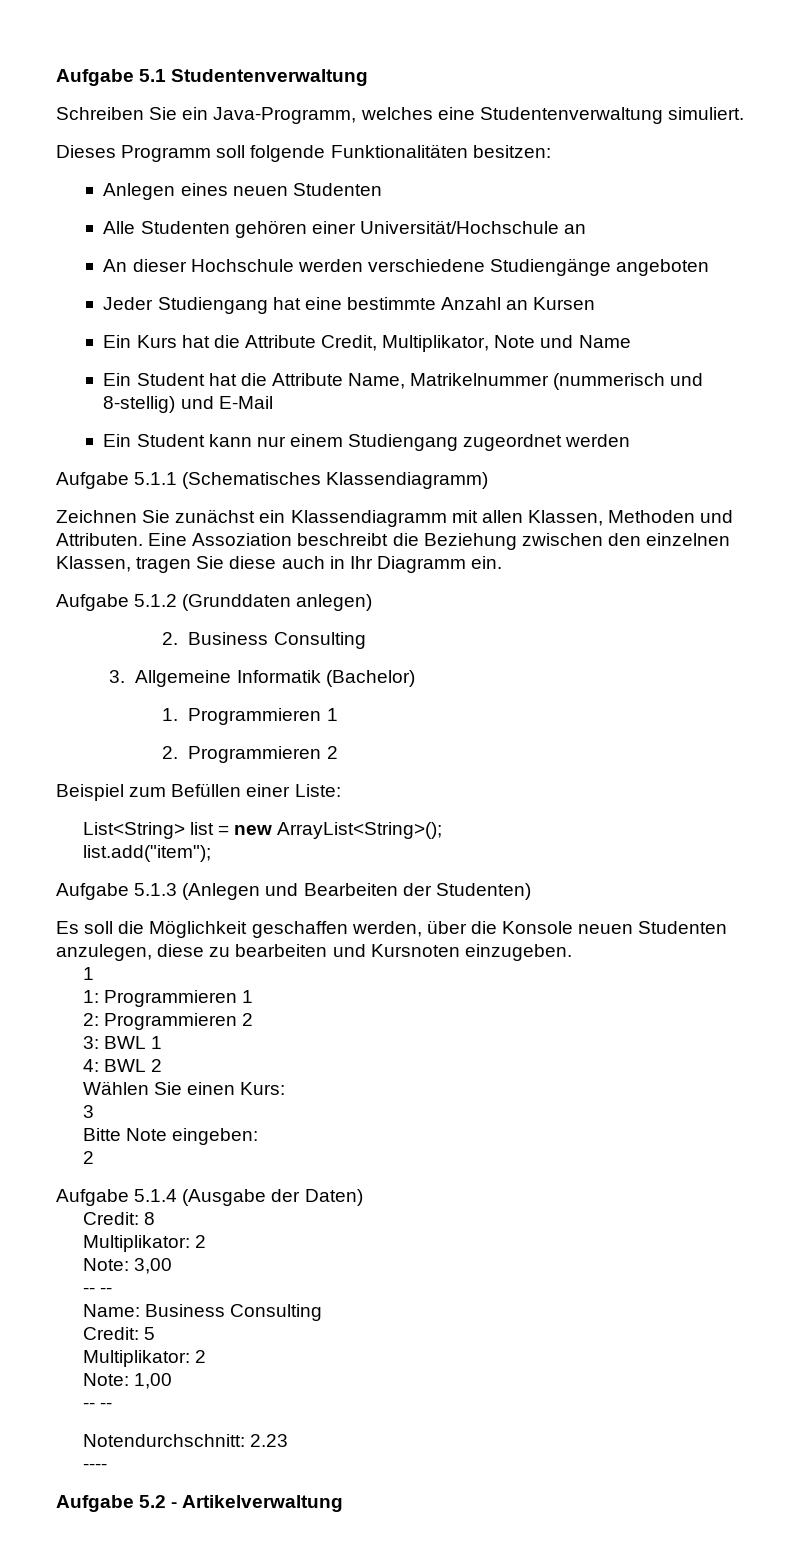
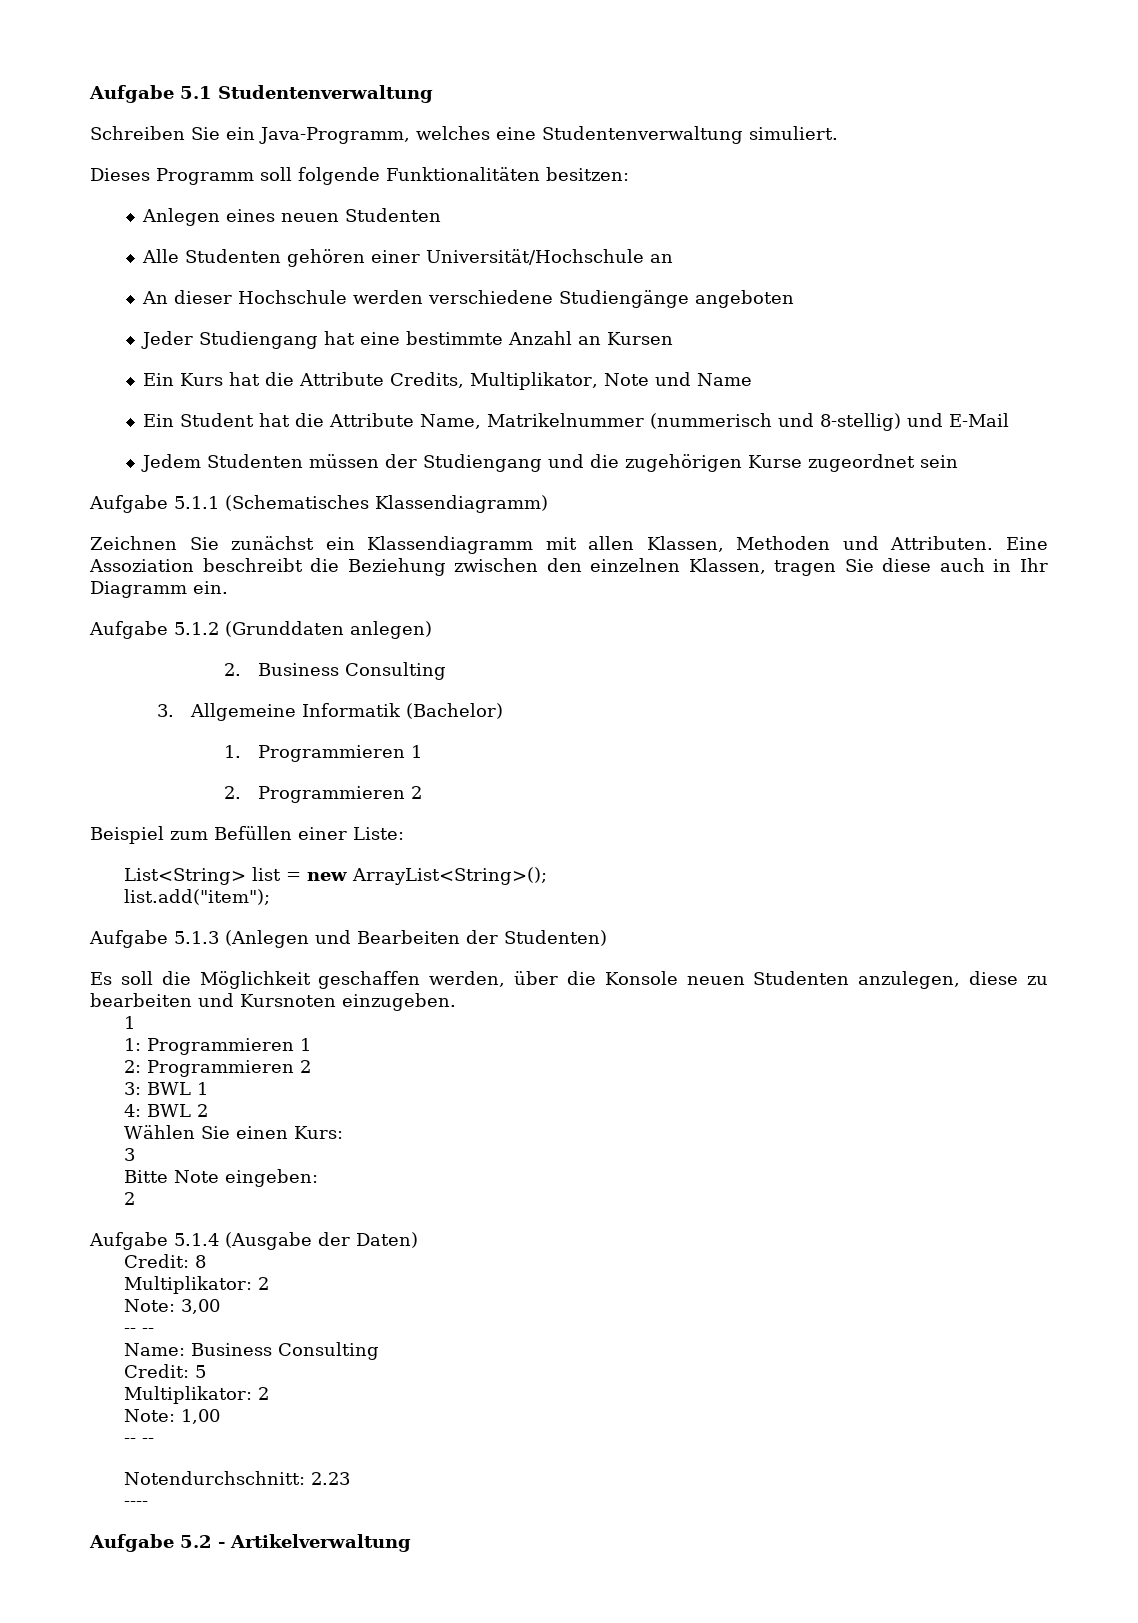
[321,335,378,351] Credit, -> [390,372,465,388] Credits,
[103,434,631,451] Ein Student kann nur einem Studiengang zugeordnet werden -> [141,454,959,472] Jedem Studenten müssen der Studiengang und die zugehörigen Kurse zugeordnet sein

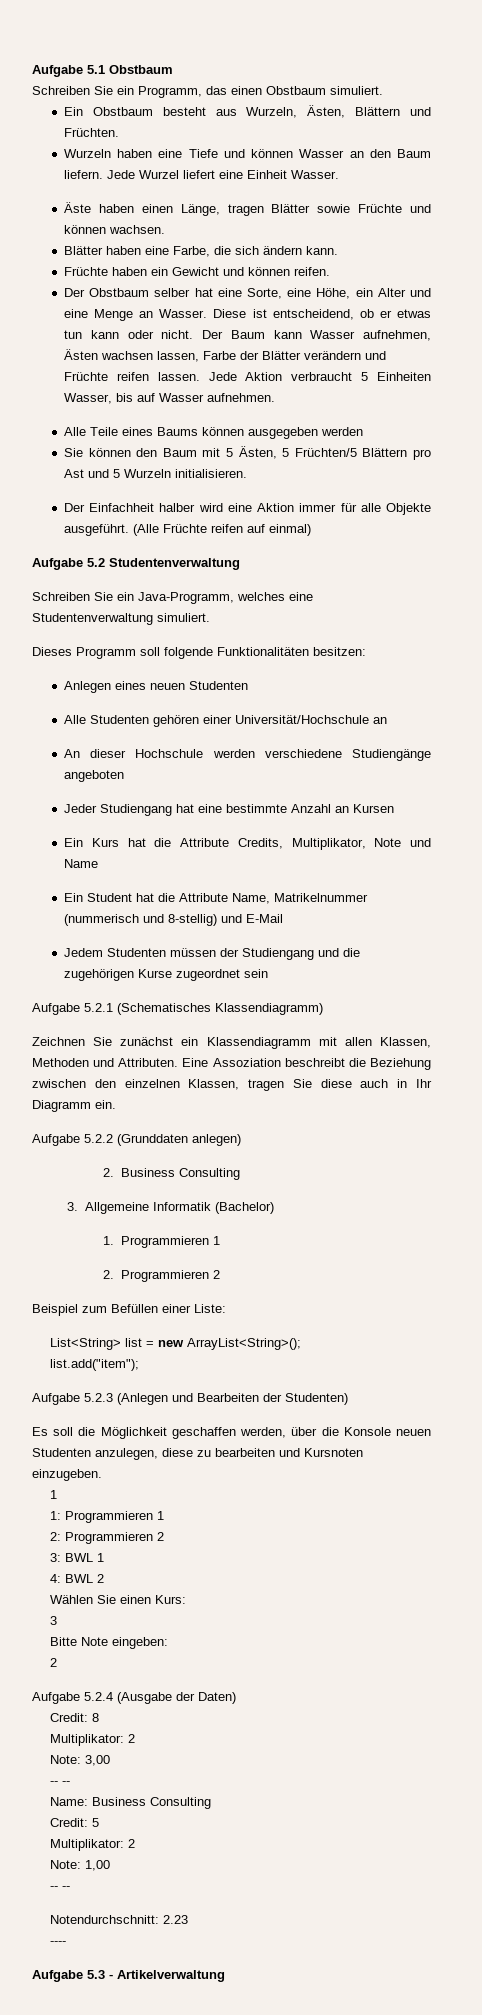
(212, 92) none -> [109,65,173,74] [32,86,383,98] [64,105,432,118] [64,128,120,137] [64,149,432,158] [64,170,340,179] [64,202,432,216] [64,225,166,234] [64,246,339,257] [64,267,331,276] [64,288,432,299] [64,309,431,321] [64,330,432,341] [64,349,387,362] [64,372,432,381] [64,393,276,404] [64,427,364,439] [64,446,431,460] [64,469,248,478] [64,503,432,515] [64,524,312,536] [32,558,105,570] Obstbaum // Schreiben Sie ein Programm, das einen Obstbaum simuliert. // Ein Obstbaum besteht aus Wurzeln, Ästen, Blättern und Früchten. // Wurzeln haben eine Tiefe und können Wasser an den Baum liefern. Jede Wurzel liefert eine Einheit Wasser. // Äste haben einen Länge, tragen Blätter sowie Früchte und können wachsen. // Blätter haben eine Farbe, die sich ändern kann. // Früchte haben ein Gewicht und können reifen. // Der Obstbaum selber hat eine Sorte, eine Höhe, ein Alter und eine Menge an Wasser. Diese ist entscheidend, ob er etwas tun kann oder nicht. Der Baum kann Wasser aufnehmen, Ästen wachsen lassen, Farbe der Blätter verändern und Früchte reifen lassen. Jede Aktion verbraucht 5 Einheiten Wasser, bis auf Wasser aufnehmen. // Alle Teile eines Baums können ausgegeben werden // Sie können den Baum mit 5 Ästen, 5 Früchten/5 Blättern pro Ast und 5 Wurzeln initialisieren. // Der Einfachheit halber wird eine Aktion immer für alle Objekte ausgeführt. (Alle Früchte reifen auf einmal) // Aufgabe 5.2
[174,496,219,509] 5.1.1 -> [84,1003,113,1012] 5.2.1
[174,622,219,635] 5.1.2 -> [84,1134,113,1143] 5.2.2
[174,931,219,944] 5.1.3 -> [84,1393,113,1402] 5.2.3
[174,1233,219,1246] 5.1.4 -> [84,1692,113,1701] 5.2.4
[180,1535,212,1548] 5.2 -> [87,1970,105,1979] 5.3

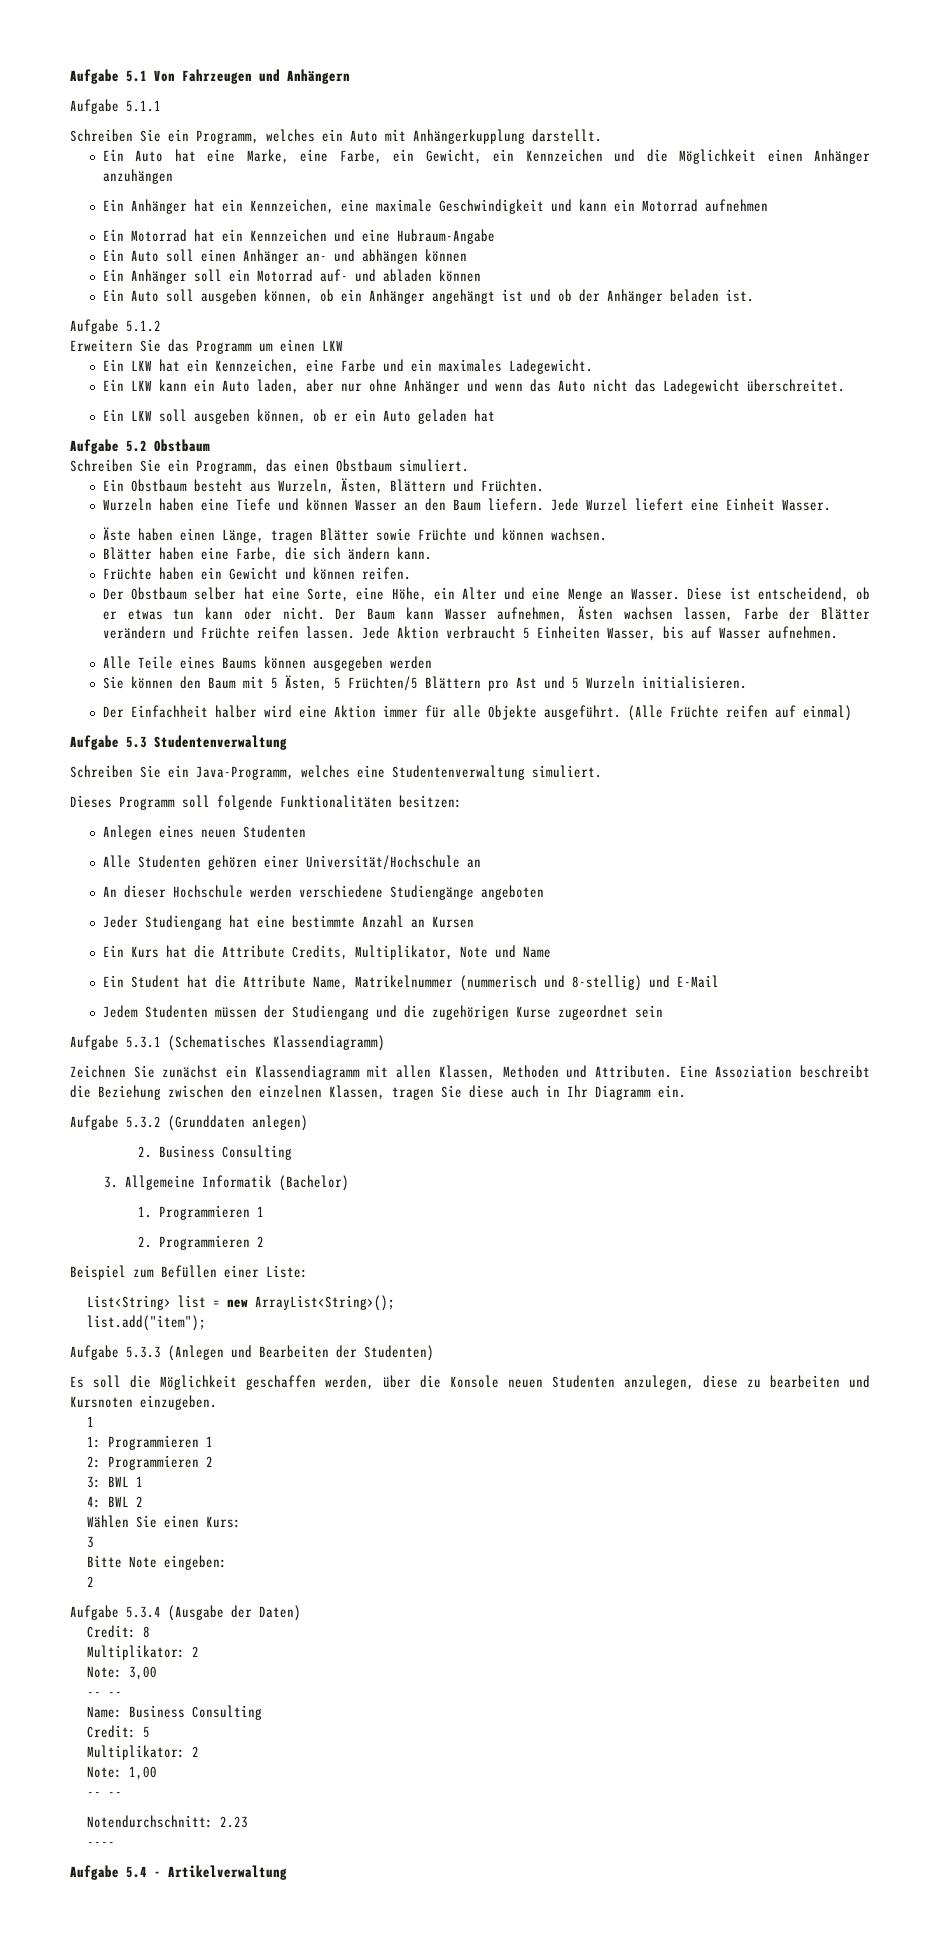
(105, 69) none -> [154,69,350,84] [70,99,161,114] [70,129,602,144] [102,149,871,164] [102,169,173,184] [102,199,768,214] [102,229,495,244] [102,249,467,264] [102,269,481,284] [102,289,754,304] [70,319,161,334] [70,339,343,354] [102,359,593,374] [102,379,845,394] [102,409,495,424] [70,439,147,454] Von Fahrzeugen und Anhängern // Aufgabe 5.1.1 // Schreiben Sie ein Programm, welches ein Auto mit Anhängerkupplung darstellt. // Ein Auto hat eine Marke, eine Farbe, ein Gewicht, ein Kennzeichen und die Möglichkeit einen Anhänger anzuhängen // Ein Anhänger hat ein Kennzeichen, eine maximale Geschwindigkeit und kann ein Motorrad aufnehmen // Ein Motorrad hat ein Kennzeichen und eine Hubraum-Angabe // Ein Auto soll einen Anhänger an- und abhängen können // Ein Anhänger soll ein Motorrad auf- und abladen können // Ein Auto soll ausgeben können, ob ein Anhänger angehängt ist und ob der Anhänger beladen ist. // Aufgabe 5.1.2 // Erweitern Sie das Programm um einen LKW // Ein LKW hat ein Kennzeichen, eine Farbe und ein maximales Ladegewicht. // Ein LKW kann ein Auto laden, aber nur ohne Anhänger und wenn das Auto nicht das Ladegewicht überschreitet. // Ein LKW soll ausgeben können, ob er ein Auto geladen hat // Aufgabe 5.2
[87,558,105,567] 5.2 -> [126,736,147,748] 5.3
[84,1003,113,1012] 5.2.1 -> [126,1036,161,1048] 5.3.1
[84,1134,113,1143] 5.2.2 -> [126,1116,161,1128] 5.3.2
[84,1393,113,1402] 5.2.3 -> [126,1346,161,1358] 5.3.3
[84,1692,113,1701] 5.2.4 -> [126,1606,161,1618] 5.3.4
[87,1970,105,1979] 5.3 -> [126,1866,147,1878] 5.4

